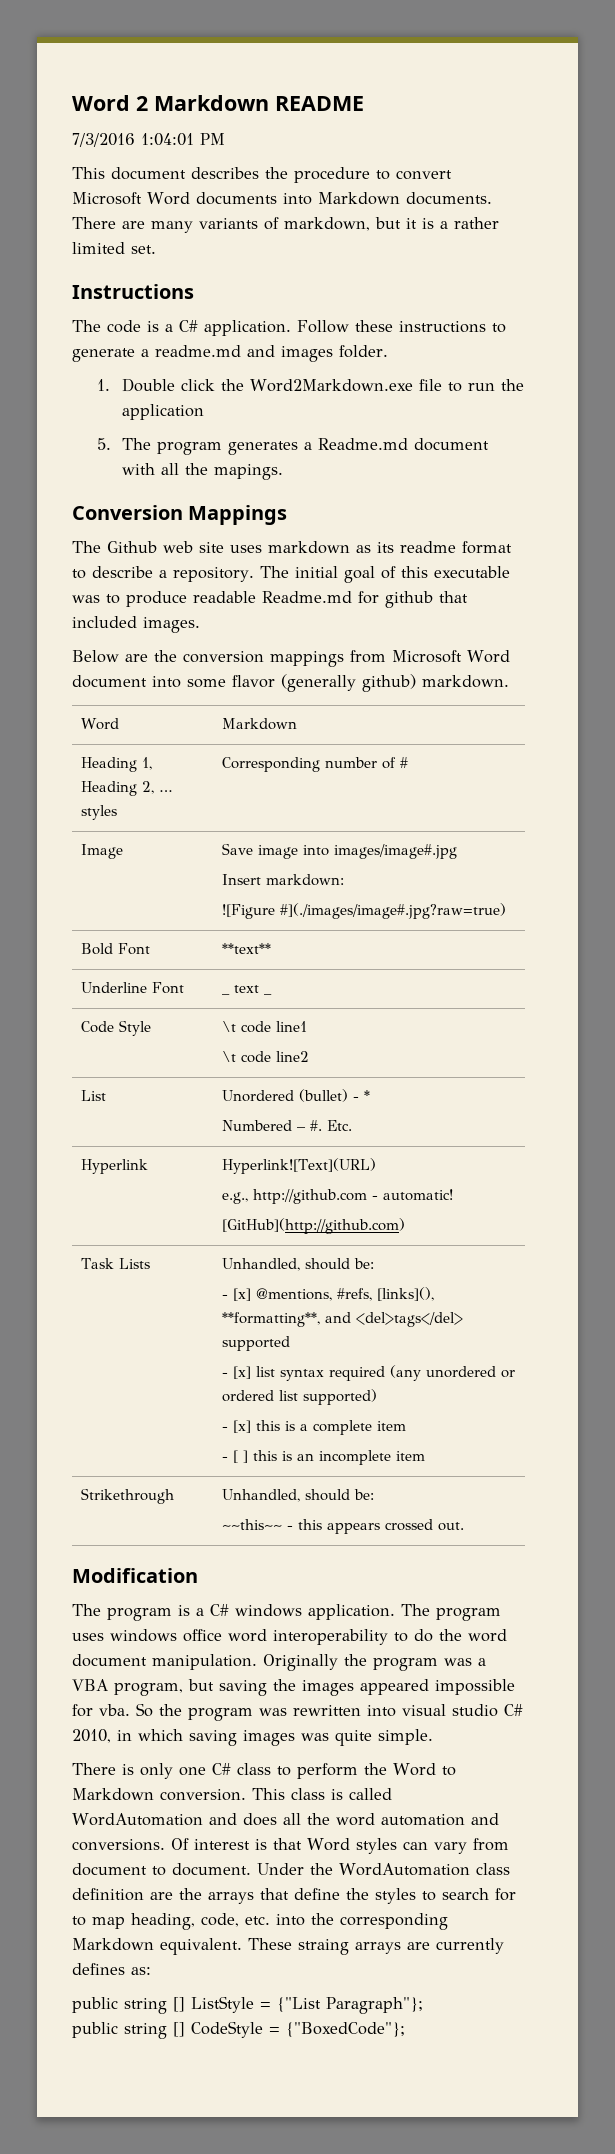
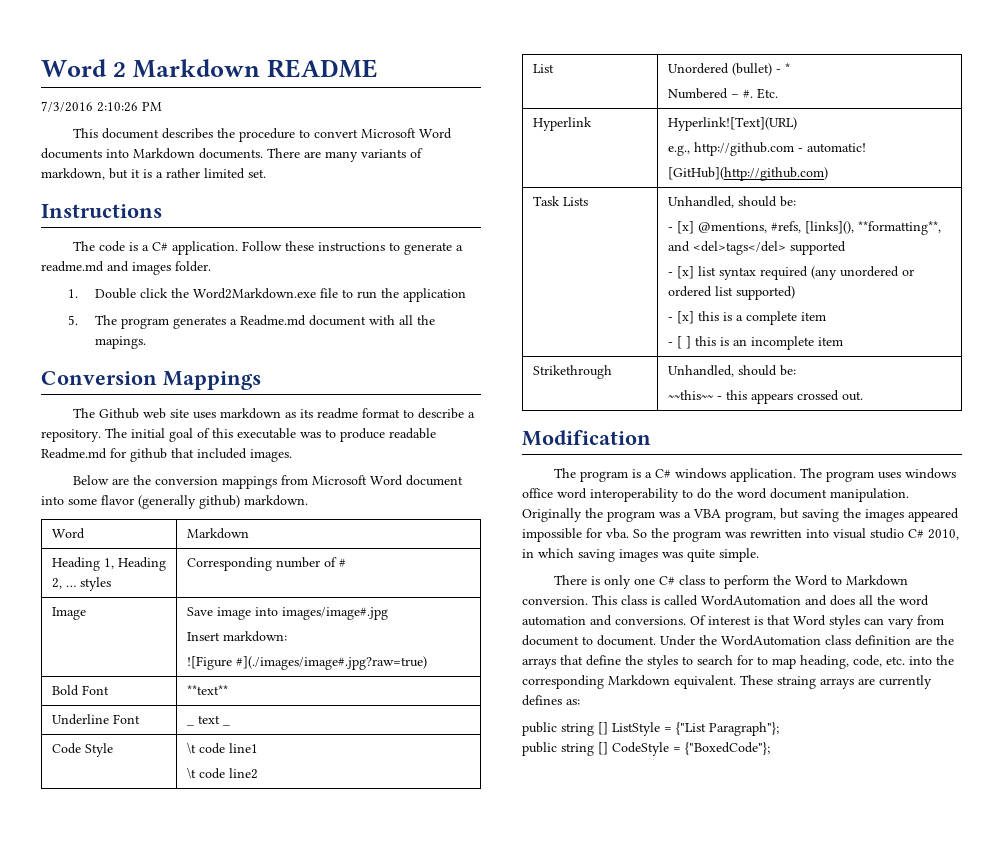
[141,133,194,146] 1:04:01 -> [97,102,138,112] 2:10:26

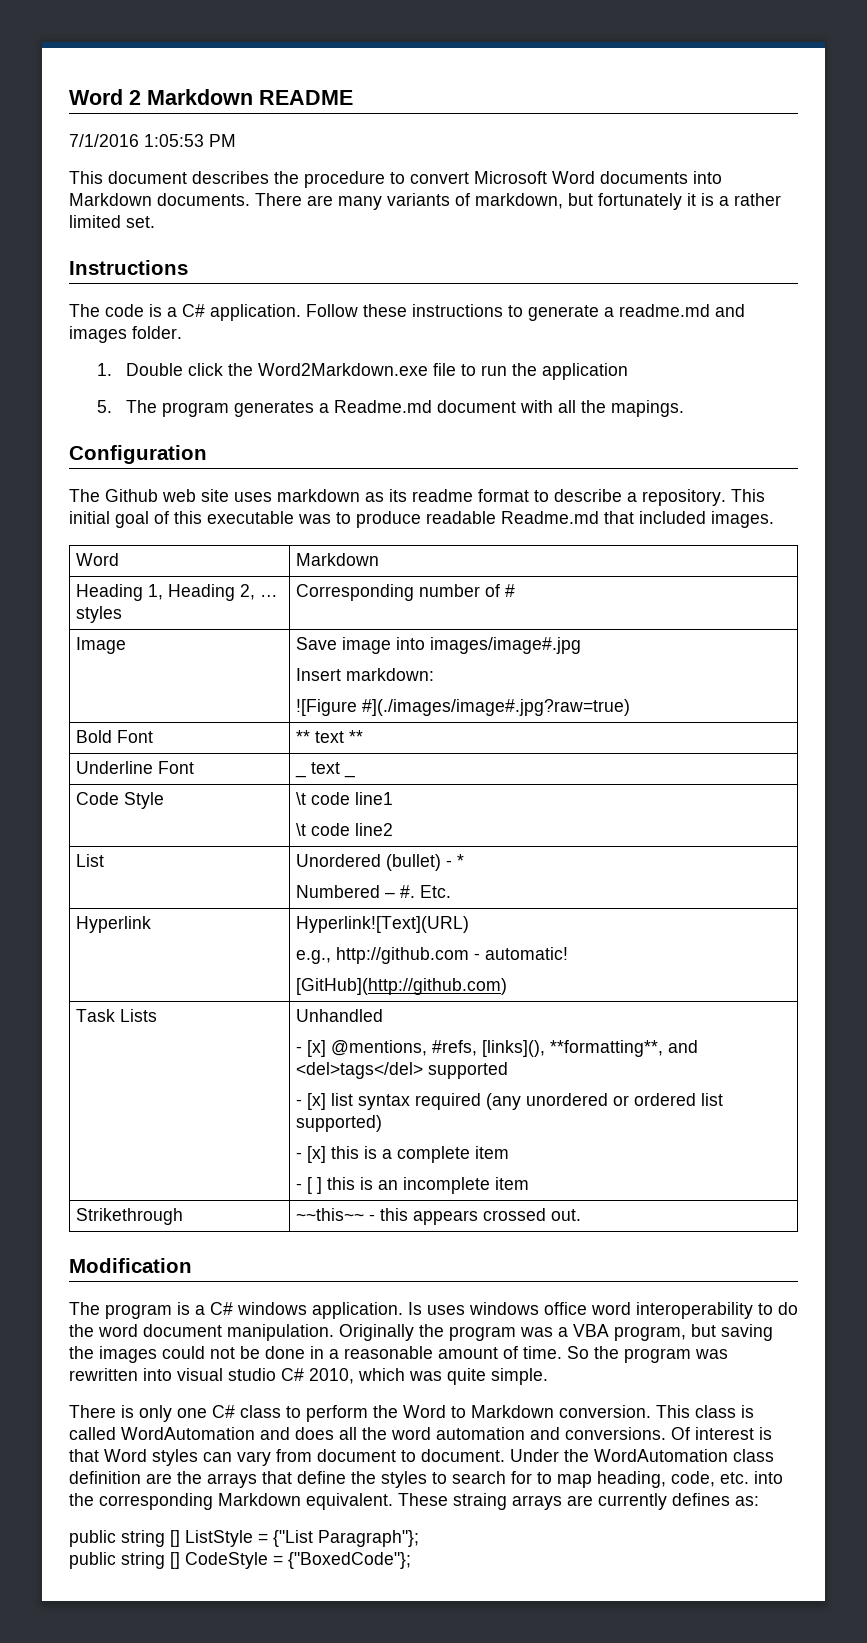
[41,101,138,112] 7/3/2016 2:10:26 -> [69,134,204,147] 7/1/2016 1:05:53
(128, 173) none -> [598,193,682,210] fortunately
[41,371,261,390] Conversion Mappings -> [69,445,207,464] Configuration
[105,428,127,438] The -> [731,489,765,502] This
[110,448,167,462] for github -> (599, 517) none
[72,475,463,489] [41,495,308,509] // Below are the conversion mappings from Microsoft Word document into some flavor (generally github) markdown. -> (774, 519) none
[186,685,228,695] **text** -> [296,730,364,743] ** text **
[667,196,796,208] Unhandled, should be: -> [296,1009,384,1022] Unhandled
[667,365,796,377] Unhandled, should be: // -> (184, 1216) none
[799,468,874,482] The program -> [408,1302,422,1315] Is
[908,508,959,522] [522,528,629,542] appeared impossible for vba. -> [162,1346,562,1359] could not be done in a reasonable amount of time.
[522,548,658,562] in which saving images -> [358,1368,405,1381] which

